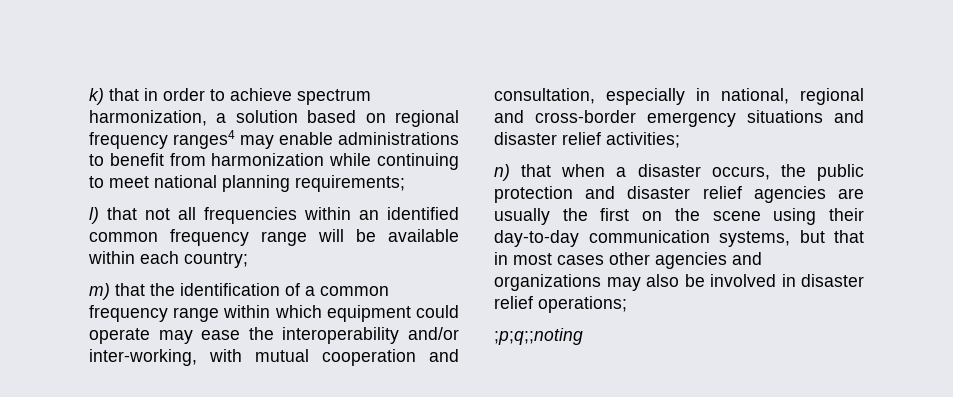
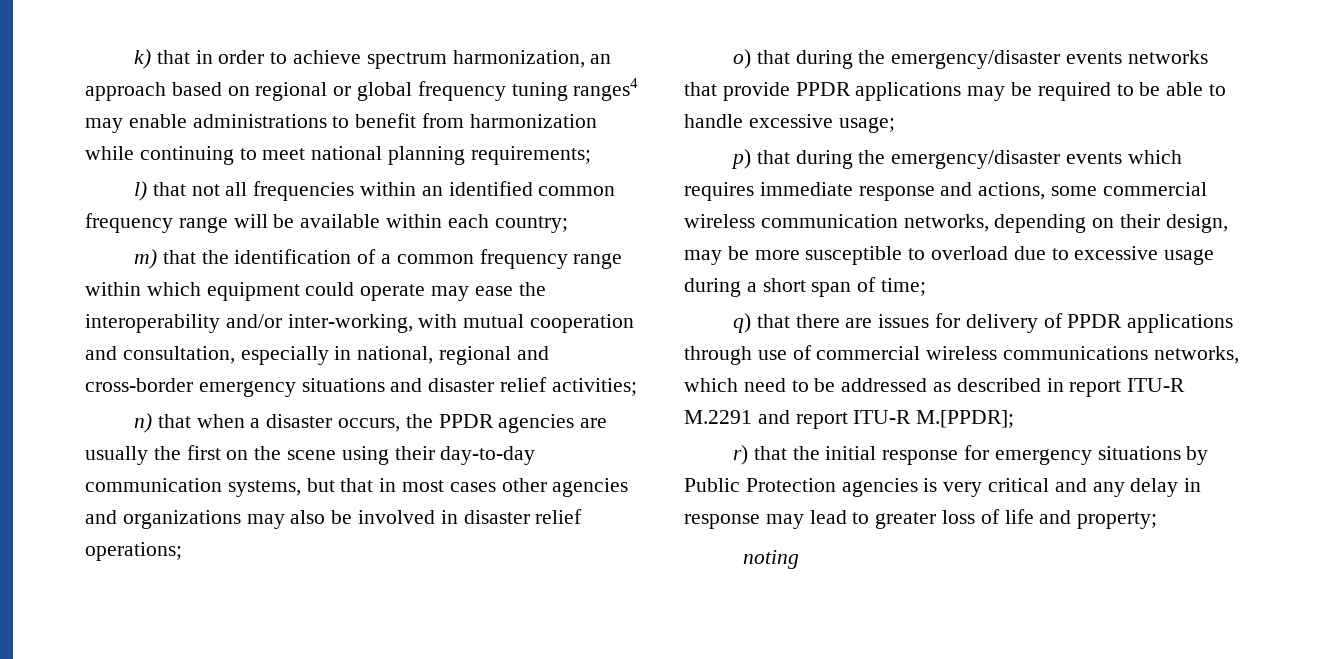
[216,110,298,123] a solution -> [590,54,612,64] [85,82,166,101] an approach
[89,132,168,149] frequency -> [333,81,568,101] or global frequency tuning
[817,164,864,181] [494,186,742,203] public protection and disaster relief -> [438,414,494,428] PPDR
[494,328,583,345] ;p;q;;noting -> [732,49,1208,69] [684,82,1227,101] [684,114,895,133] [730,149,1182,169] [684,182,1207,201] [684,214,1228,233] [684,246,1215,265] [684,277,927,297] [732,313,1234,333] [684,345,1239,365] [684,378,1186,397] [684,410,1015,429] [732,445,1209,465] [684,478,1202,497] [684,509,1158,529] [742,550,799,569] o) that during the emergency/disaster events networks that provide PPDR applications may be required to be able to handle excessive usage; // p) that during the emergency/disaster events which requires immediate response and actions, some commercial wireless communication networks, depending on their design, may be more susceptible to overload due to excessive usage during a short span of time; // q) that there are issues for delivery of PPDR applications through use of commercial wireless communications networks, which need to be addressed as described in report ITU-R M.2291 and report ITU-R M.[PPDR]; // r) that the initial response for emergency situations by Public Protection agencies is very critical and any delay in response may lead to greater loss of life and property; // noting

